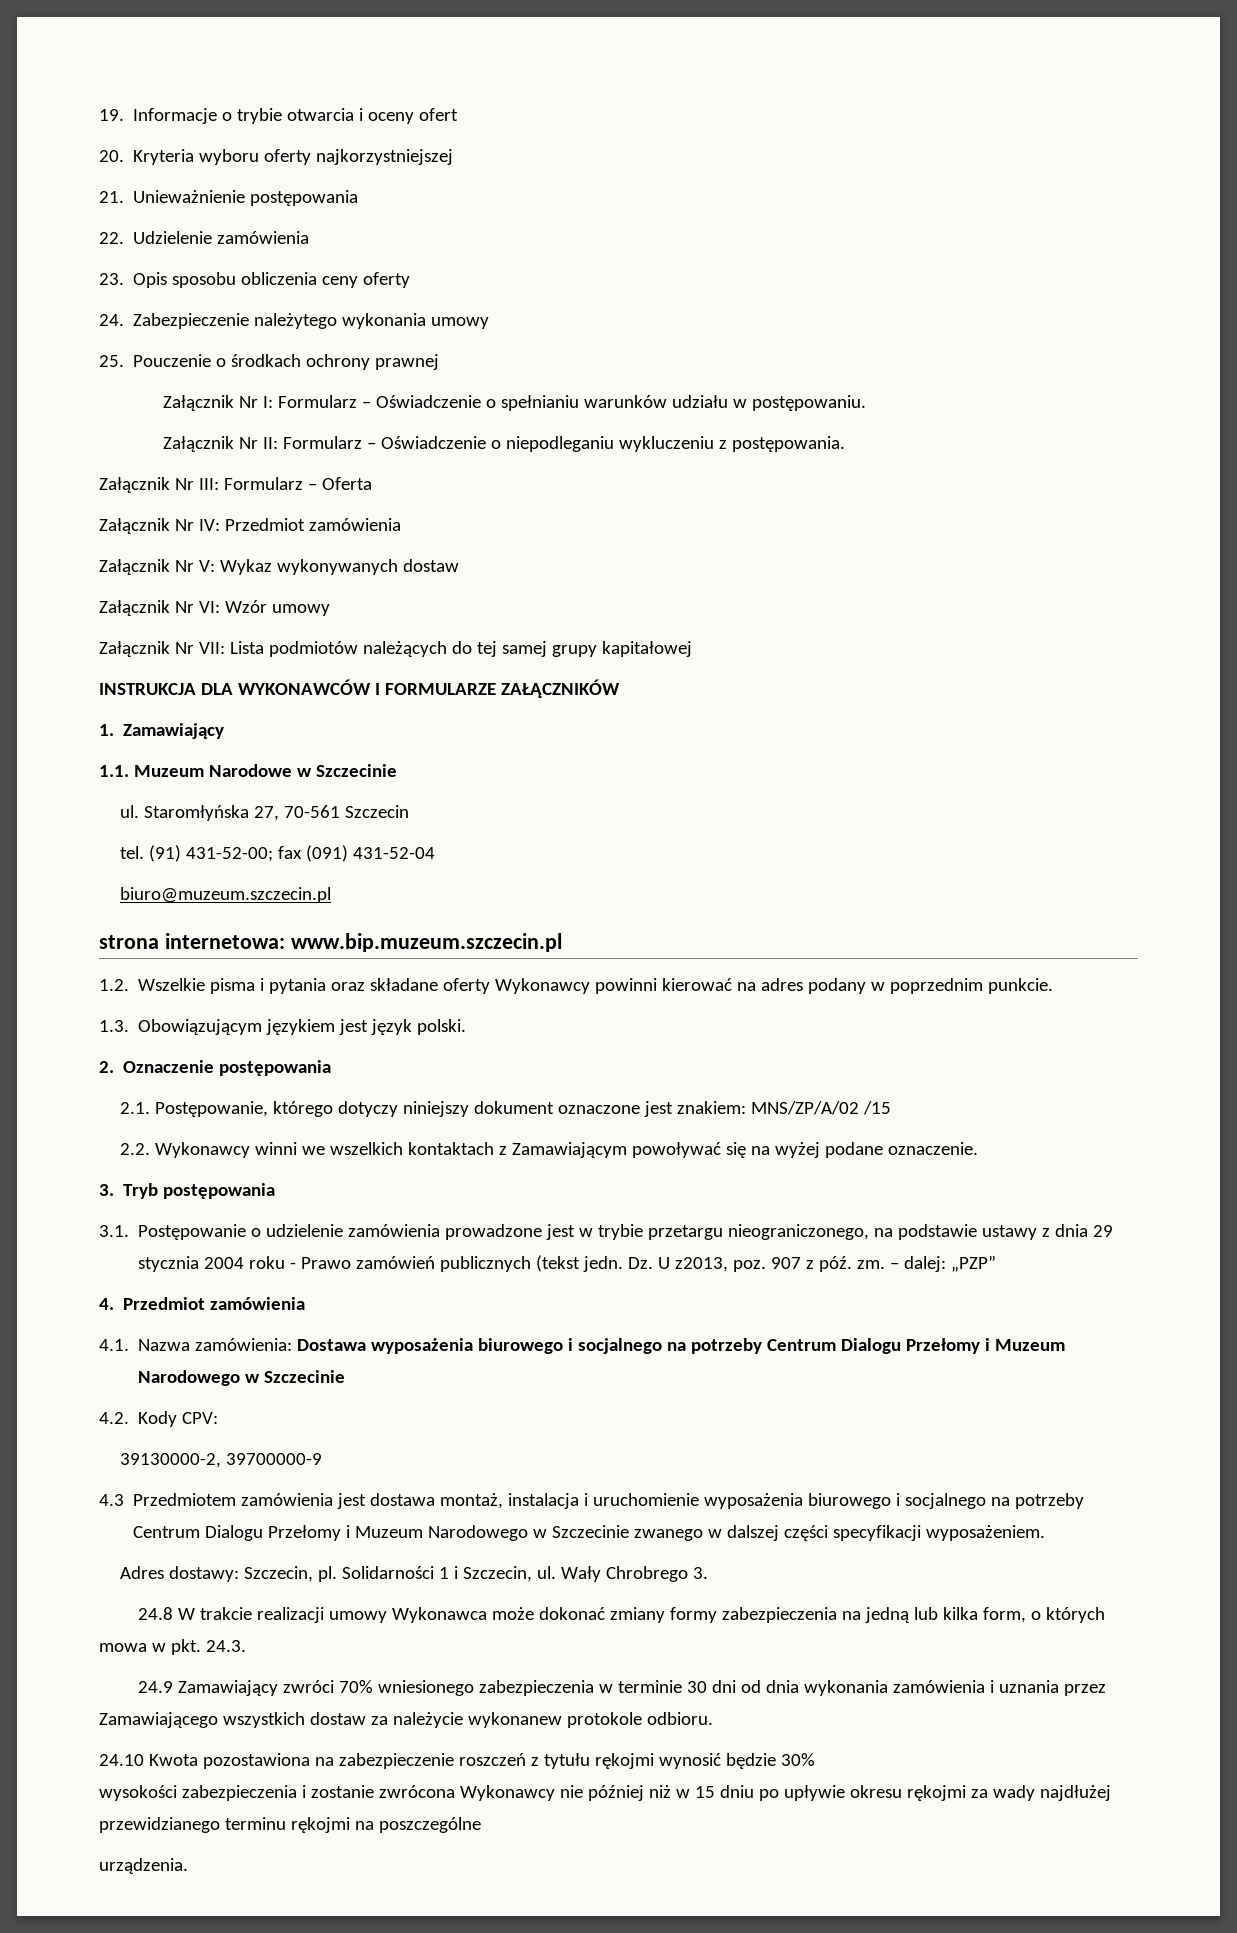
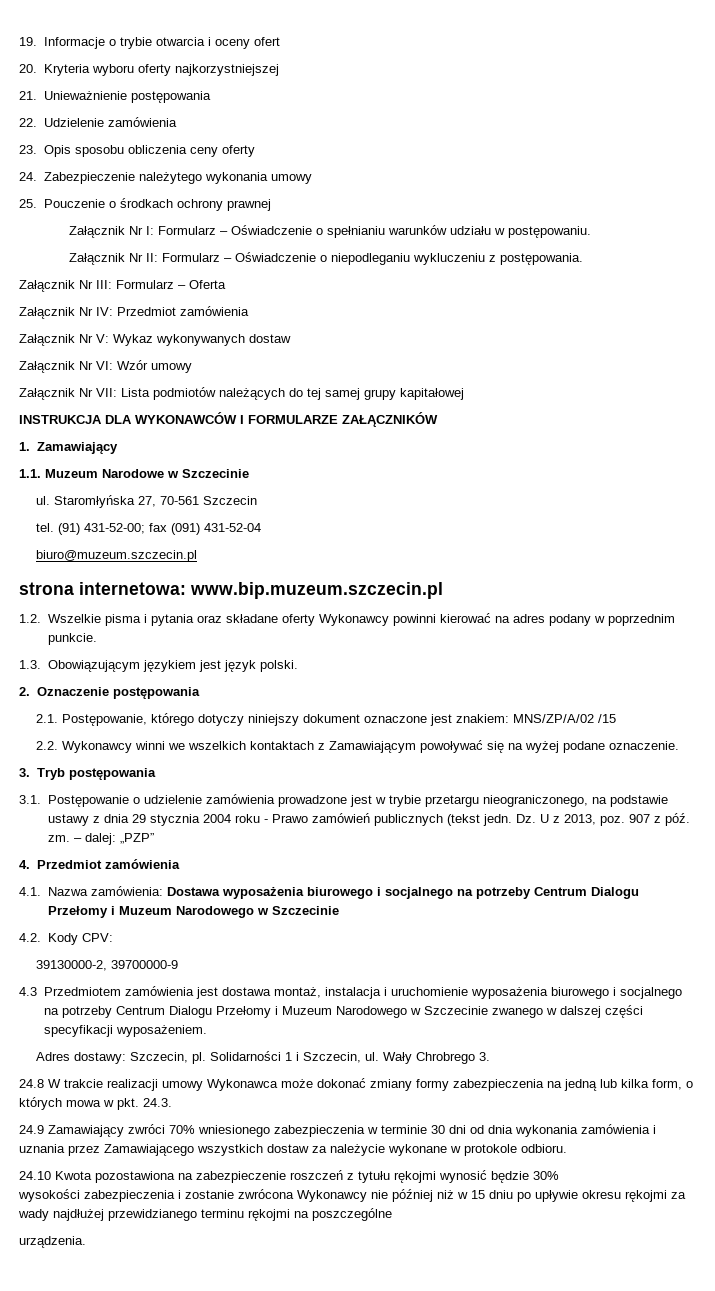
[675,1257,729,1272] z2013, -> [552,814,596,825] z 2013,
[467,1712,562,1728] wykonanew -> [388,1144,461,1156] wykonane w

